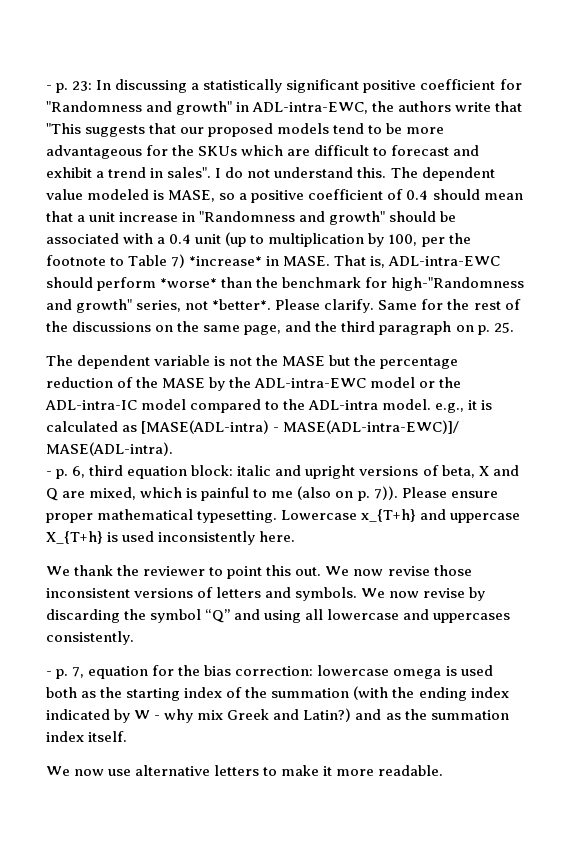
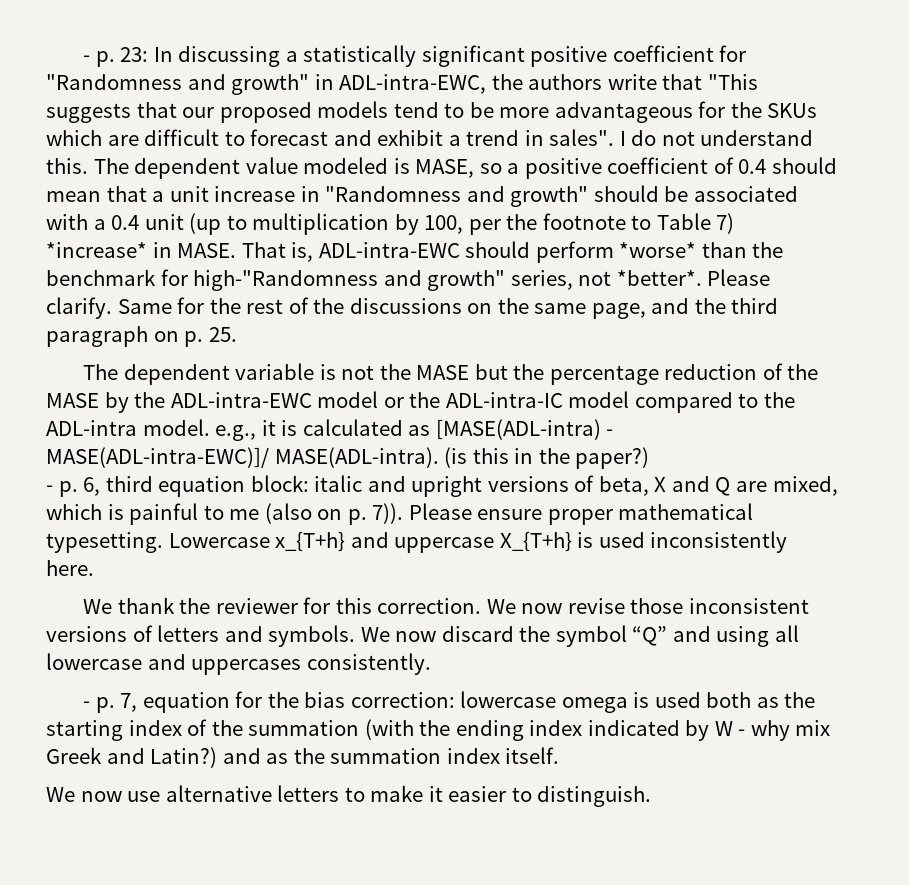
(173, 449) none -> [444,447,650,469] (is this in the paper?)
[209,565,322,579] to point this out. -> [303,597,482,614] for this correction.
[423,587,486,601] [46,609,120,623] revise by discarding -> [441,626,514,642] discard
[336,765,444,776] more readable. -> [448,786,652,807] easier to distinguish.

